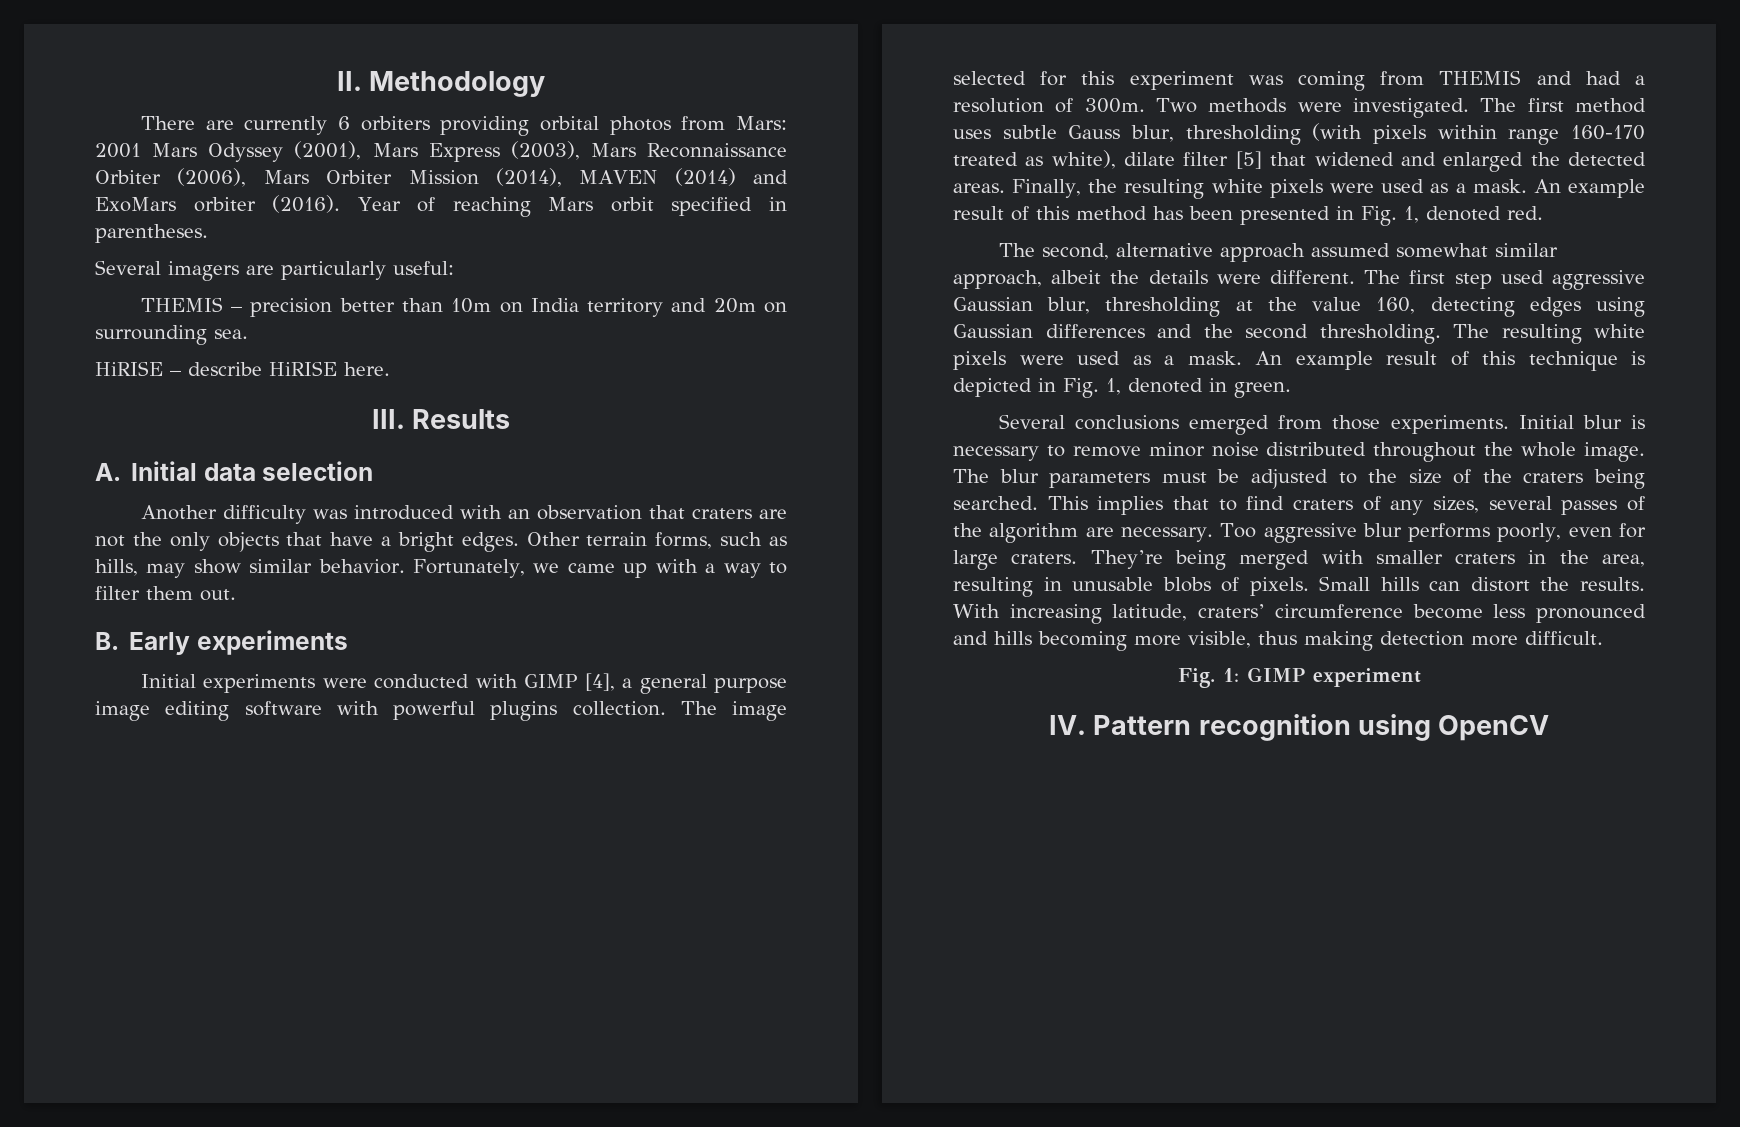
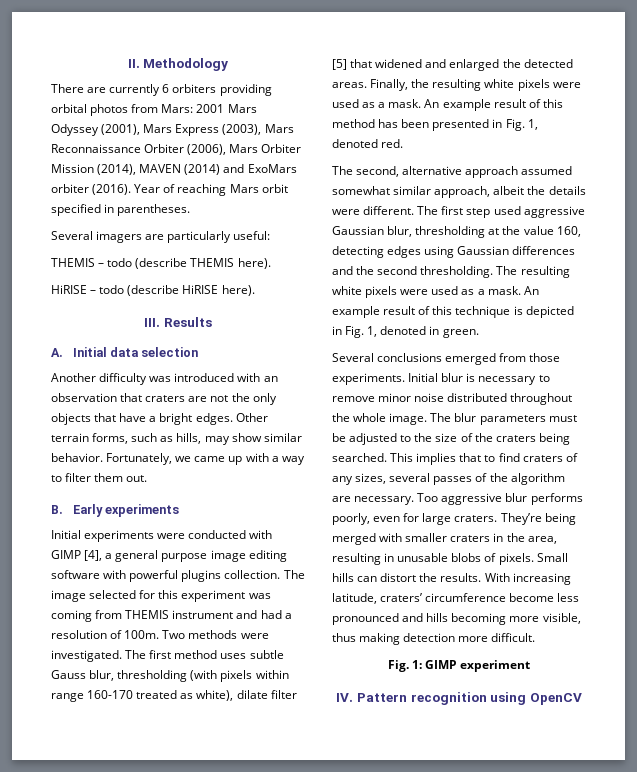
[250,298,787,317] [95,325,248,345] [95,361,390,376] precision better than 10m on India territory and 20m on surrounding sea. // HiRISE – describe HiRISE here. -> [107,258,271,269] [51,285,255,296] todo (describe THEMIS here). // HiRISE – todo (describe HiRISE here).
(1522, 77) none -> [172,610,234,619] instrument
[1084,98,1145,113] 300m. -> [124,630,160,639] 100m.

